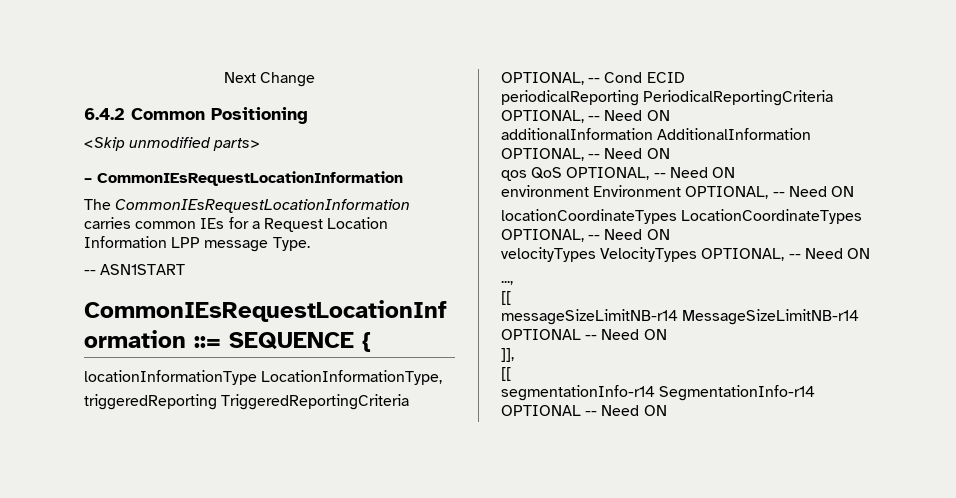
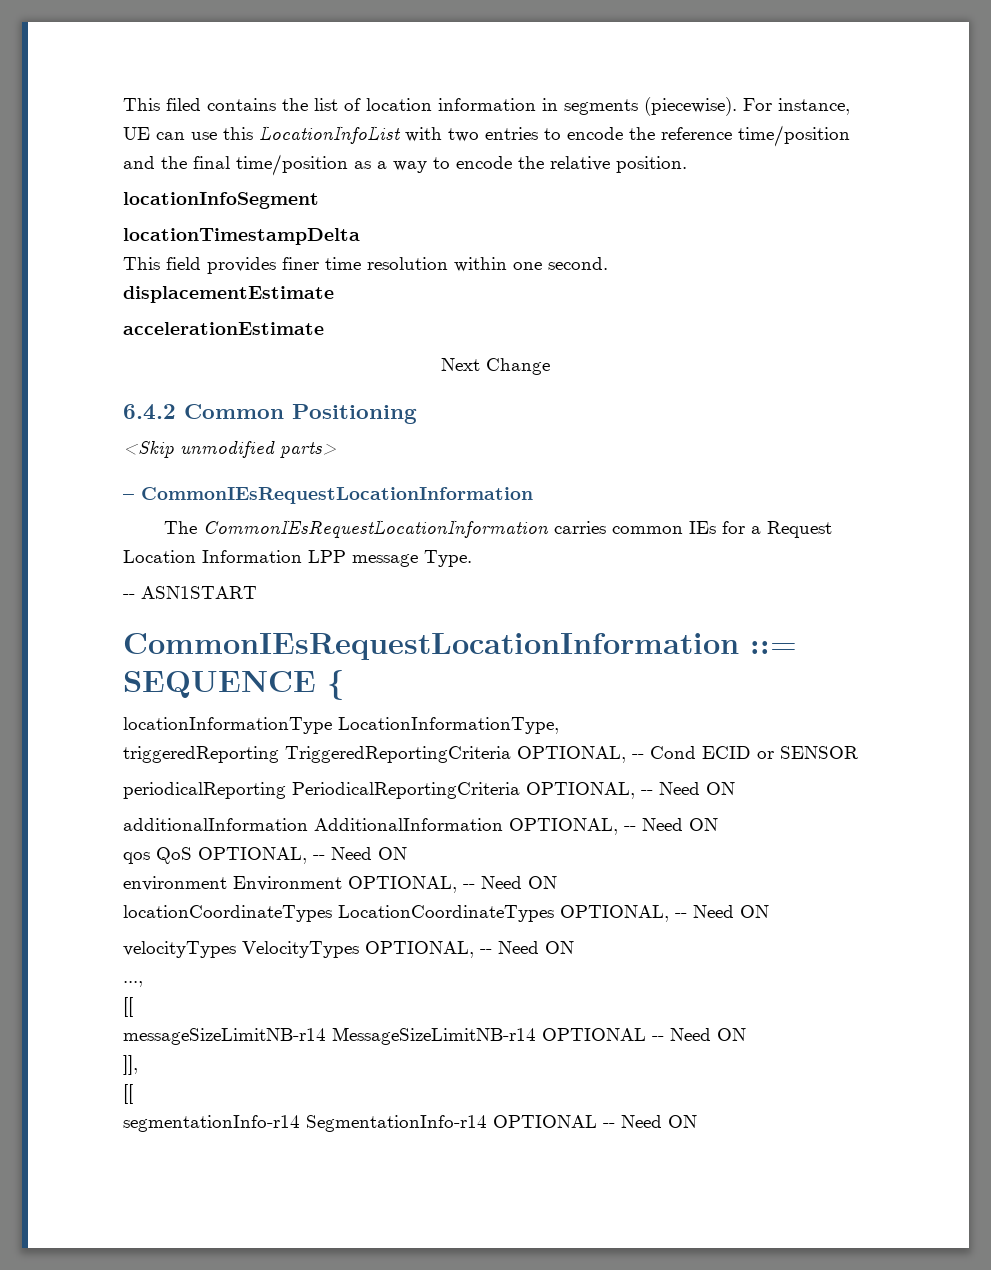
(223, 77) none -> [123,97,850,116] [123,125,850,147] [123,154,687,176] [123,192,319,209] [123,228,360,245] [123,257,608,274] [123,286,334,303] [123,322,324,335] This filed contains the list of location information in segments (piecewise). For instance, UE can use this LocationInfoList with two entries to encode the reference time/position and the final time/position as a way to encode the relative position. // locationInfoSegment // locationTimestampDelta // This field provides finer time resolution within one second. // displacementEstimate // accelerationEstimate //
(685, 77) none -> [757,746,858,759] or SENSOR

